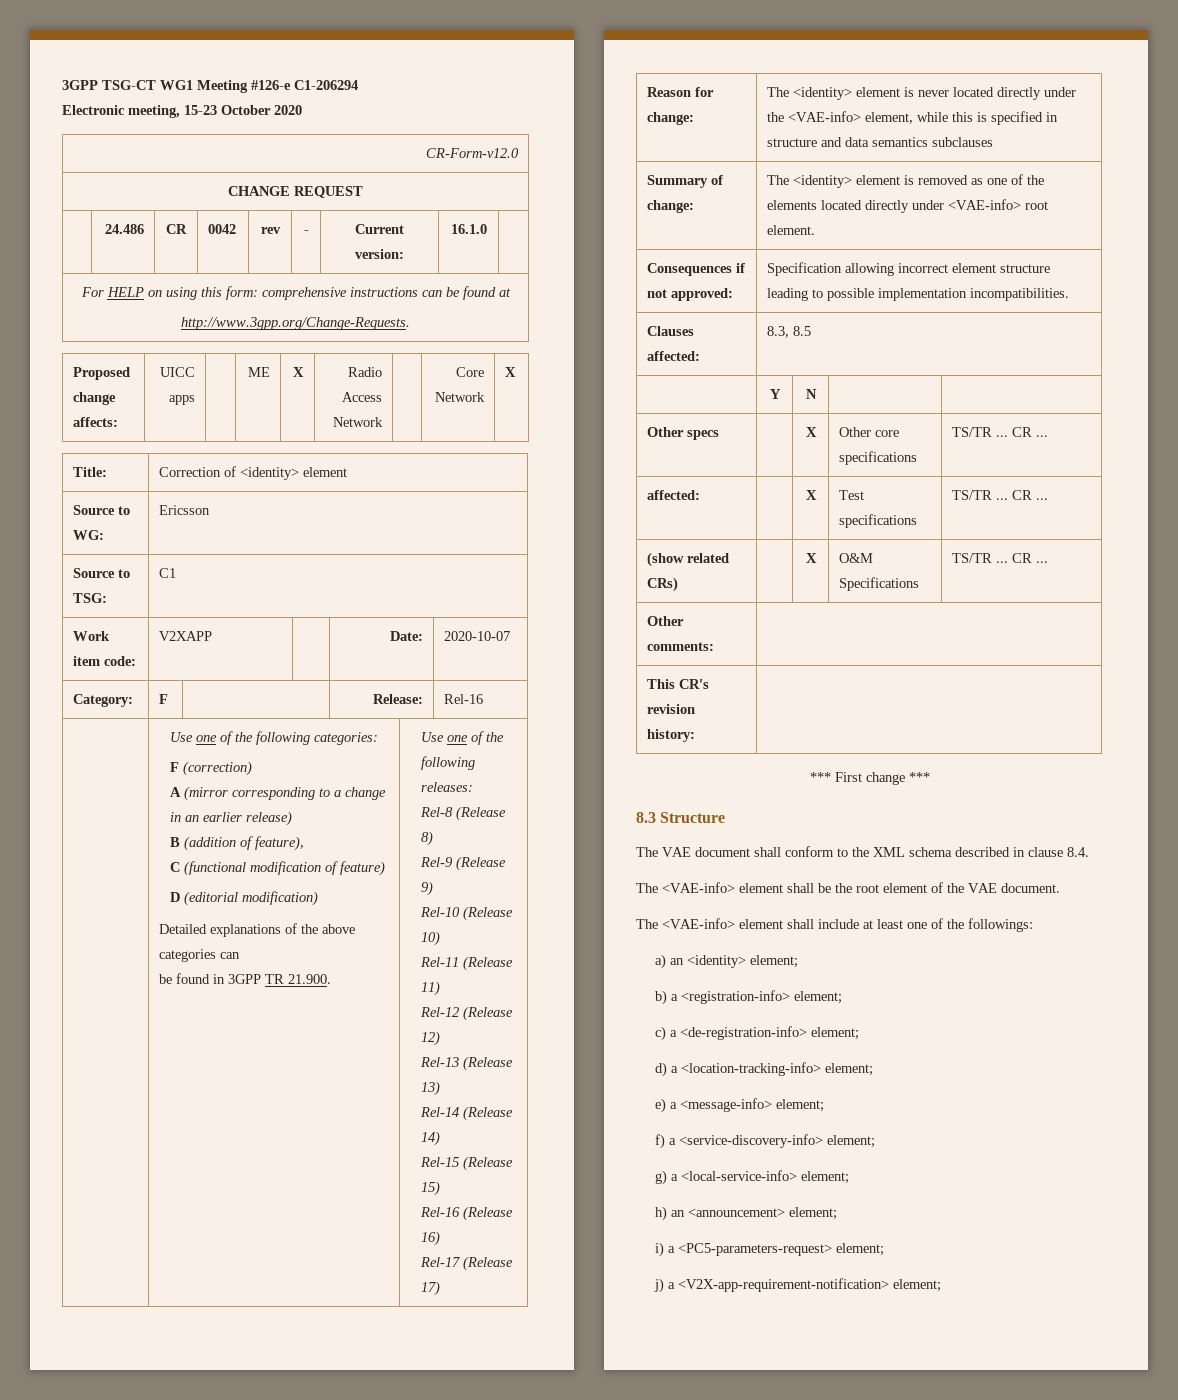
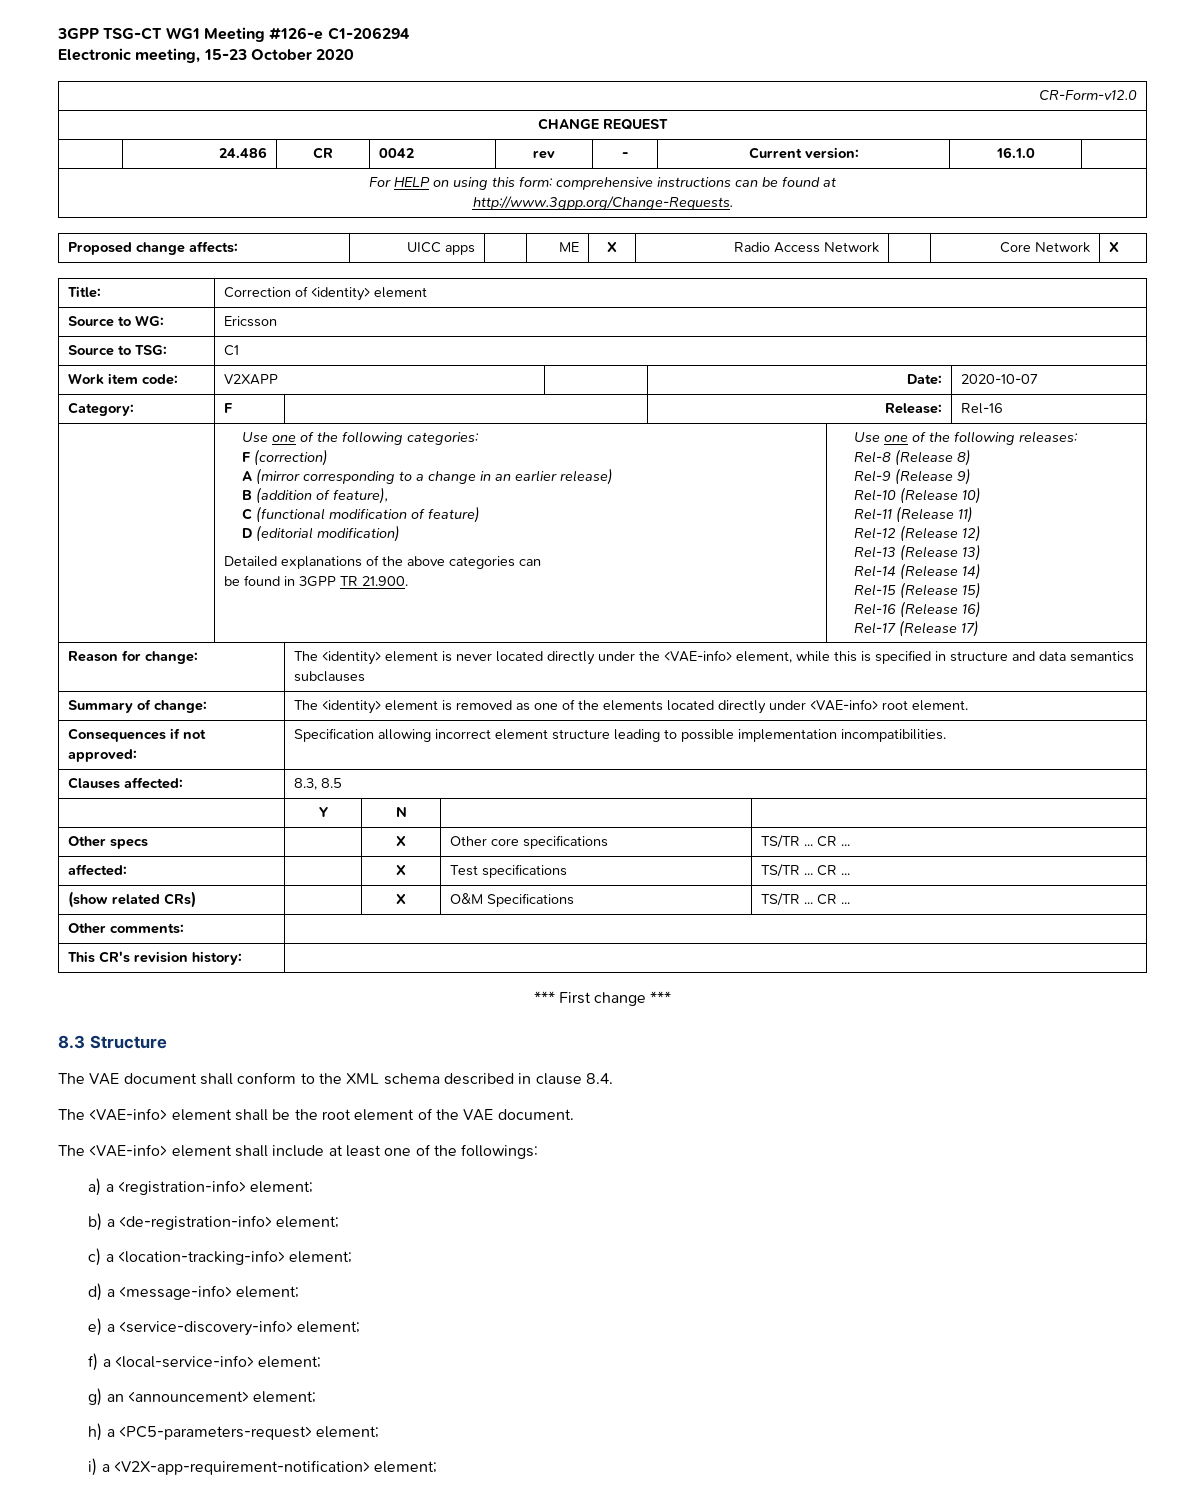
[669,955,746,968] an <identity> -> [105,1180,246,1195] a <registration-info>
[680,990,790,1004] <registration-info> -> [118,1215,272,1230] <de-registration-info>
[679,1026,807,1040] <de-registration-info> -> [117,1250,285,1265] <location-tracking-info>
[680,1062,821,1076] <location-tracking-info> -> [118,1285,232,1300] <message-info>
[679,1098,772,1112] <message-info> -> [118,1320,293,1336] <service-discovery-info>
[678,1134,823,1148] <service-discovery-info> -> [114,1355,254,1368] <local-service-info>
[670,1170,849,1184] [654,1206,667,1221] a <local-service-info> element; // h) -> (103, 1397) none
[654,1242,664,1257] i) -> [88,1423,103,1441] h)
[653,1278,664,1293] j) -> [88,1458,98,1476] i)

